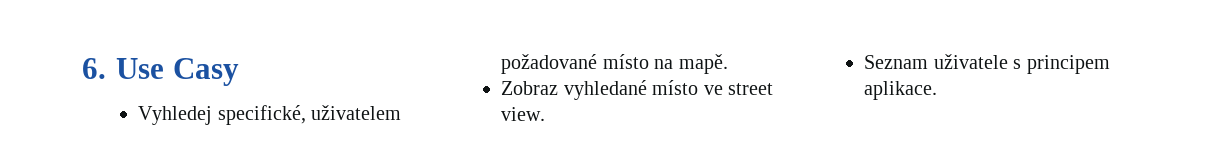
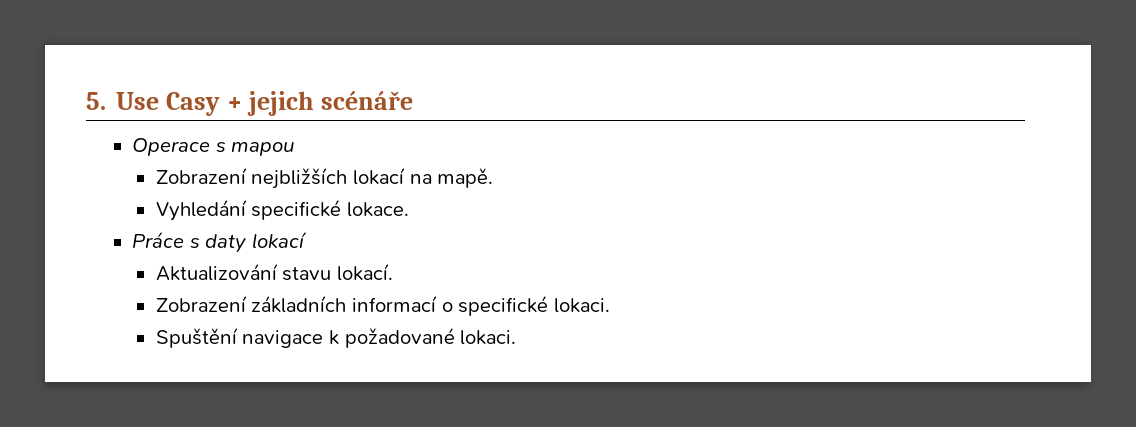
[82,58,106,79] 6. -> [86,92,106,110] 5.
[138,105,402,125] [501,54,728,74] [501,80,774,100] [501,107,546,121] [864,54,1110,74] [864,81,938,100] // Vyhledej specifické, uživatelem požadované místo na mapě. // Zobraz vyhledané místo ve street view. // Seznam uživatele s principem aplikace. -> [227,91,414,116] [132,138,296,156] [155,167,494,189] [155,199,409,221] [132,231,307,253] [155,263,393,281] [155,295,610,316] [155,327,517,348] + jejich scénáře // Operace s mapou // Zobrazení nejbližších lokací na mapě. // Vyhledání specifické lokace. // Práce s daty lokací // Aktualizování stavu lokací. // Zobrazení základních informací o specifické lokaci. // Spuštění navigace k požadované lokaci.

